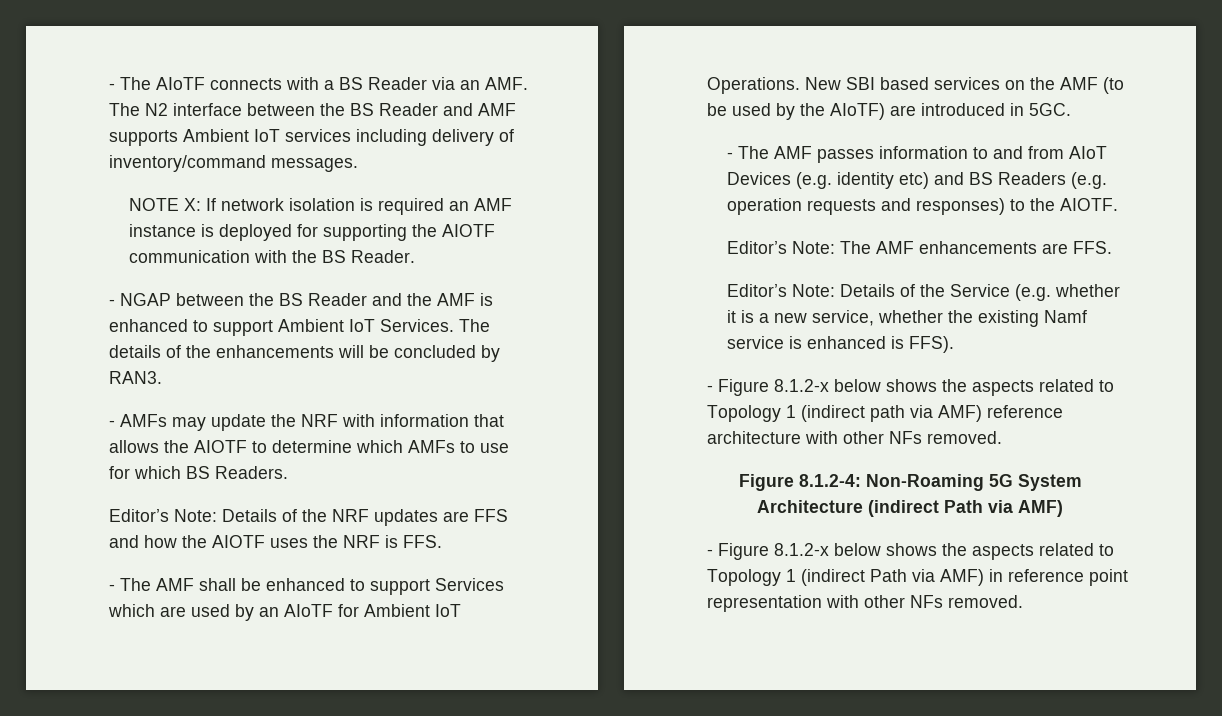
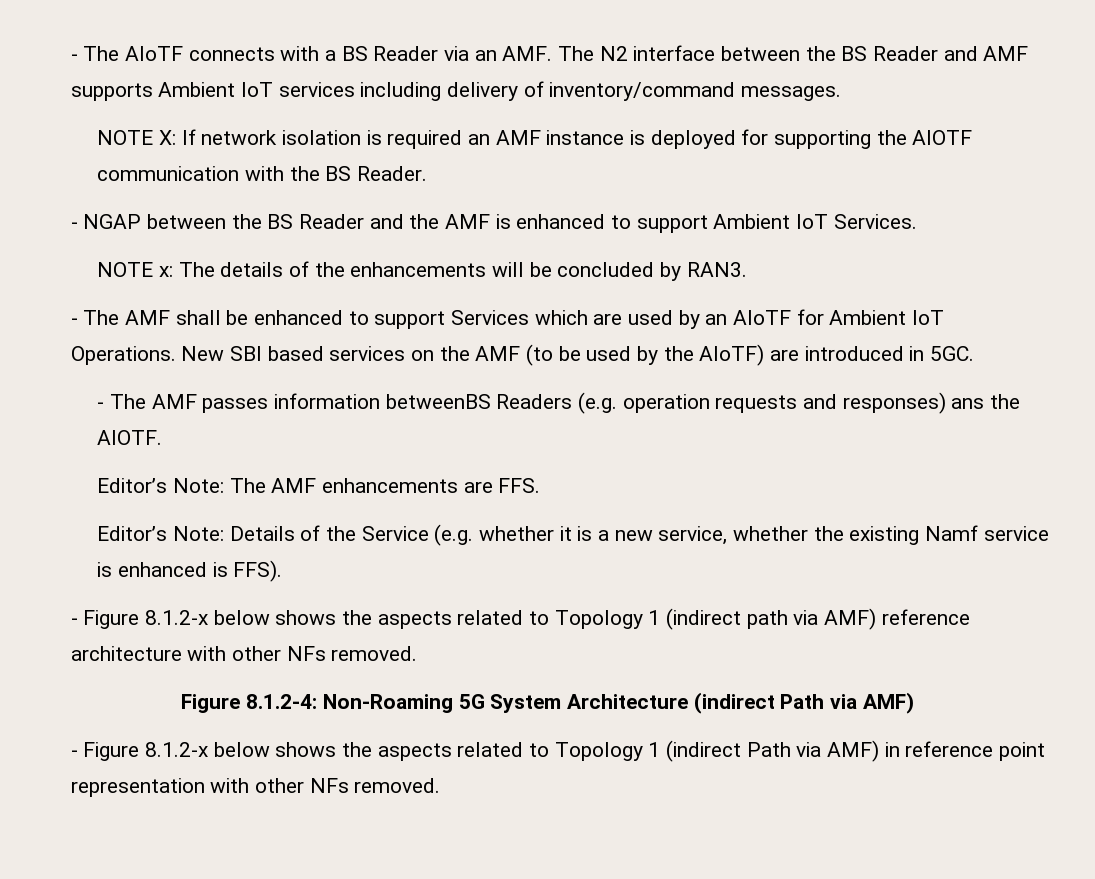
(455, 325) none -> [97,262,173,277] // NOTE x:
[109,414,505,431] [109,440,510,453] [109,466,289,479] [109,509,509,526] [109,535,443,548] // - AMFs may update the NRF with information that allows the AIOTF to determine which AMFs to use for which BS Readers. // Editor’s Note: Details of the NRF updates are FFS and how the AIOTF uses the NRF is FFS. -> (747, 269) none
[973,146,1108,159] [727,172,994,189] to and from AIoT Devices (e.g. identity etc) and BS -> [385,394,491,409] betweenBS
[1010,199,1026,211] to -> [951,398,985,409] ans

